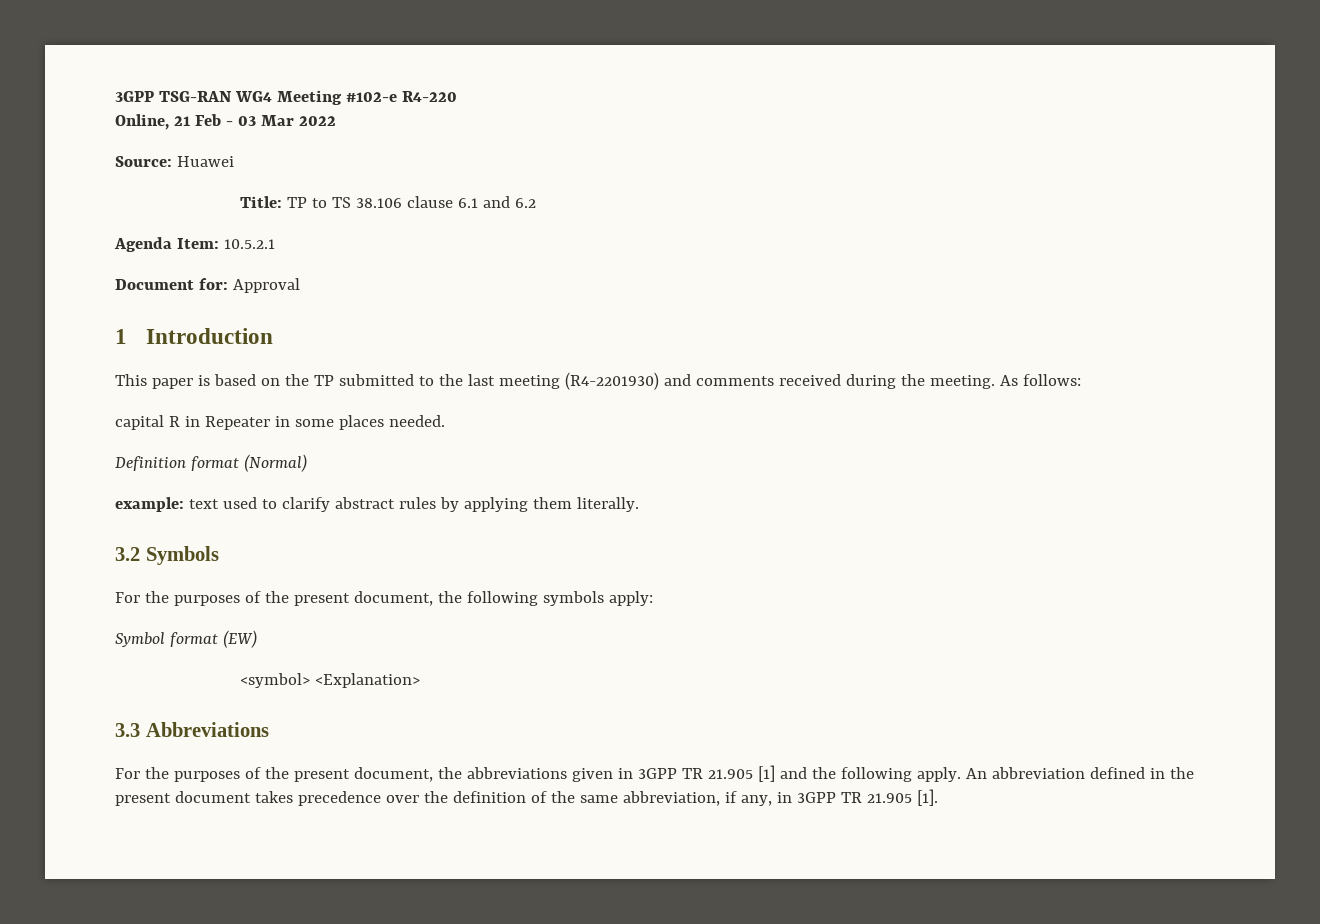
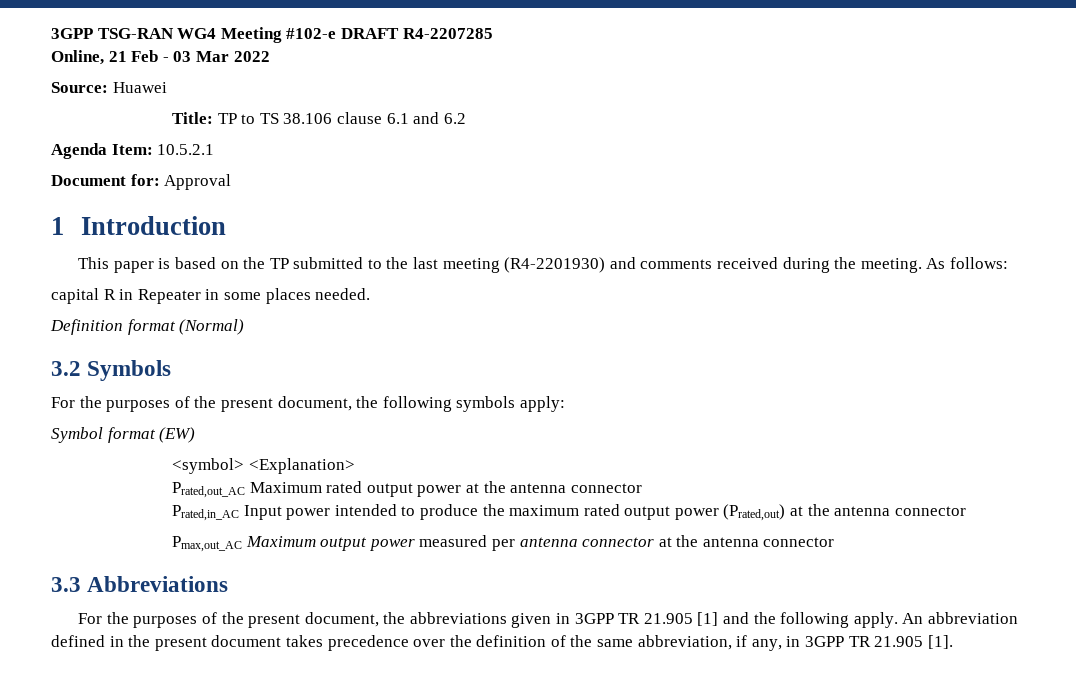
[401,91,457,102] R4-220 -> [340,28,493,39] DRAFT R4-2207285
[115,497,639,512] // example: text used to clarify abstract rules by applying them literally. -> (245, 327) none
(420, 680) none -> [171,481,642,498] [171,504,966,521] [171,535,835,552] // Prated,out_AC Maximum rated output power at the antenna connector // Prated,in_AC Input power intended to produce the maximum rated output power (Prated,out) at the antenna connector // Pmax,out_AC Maximum output power measured per antenna connector at the antenna connector

